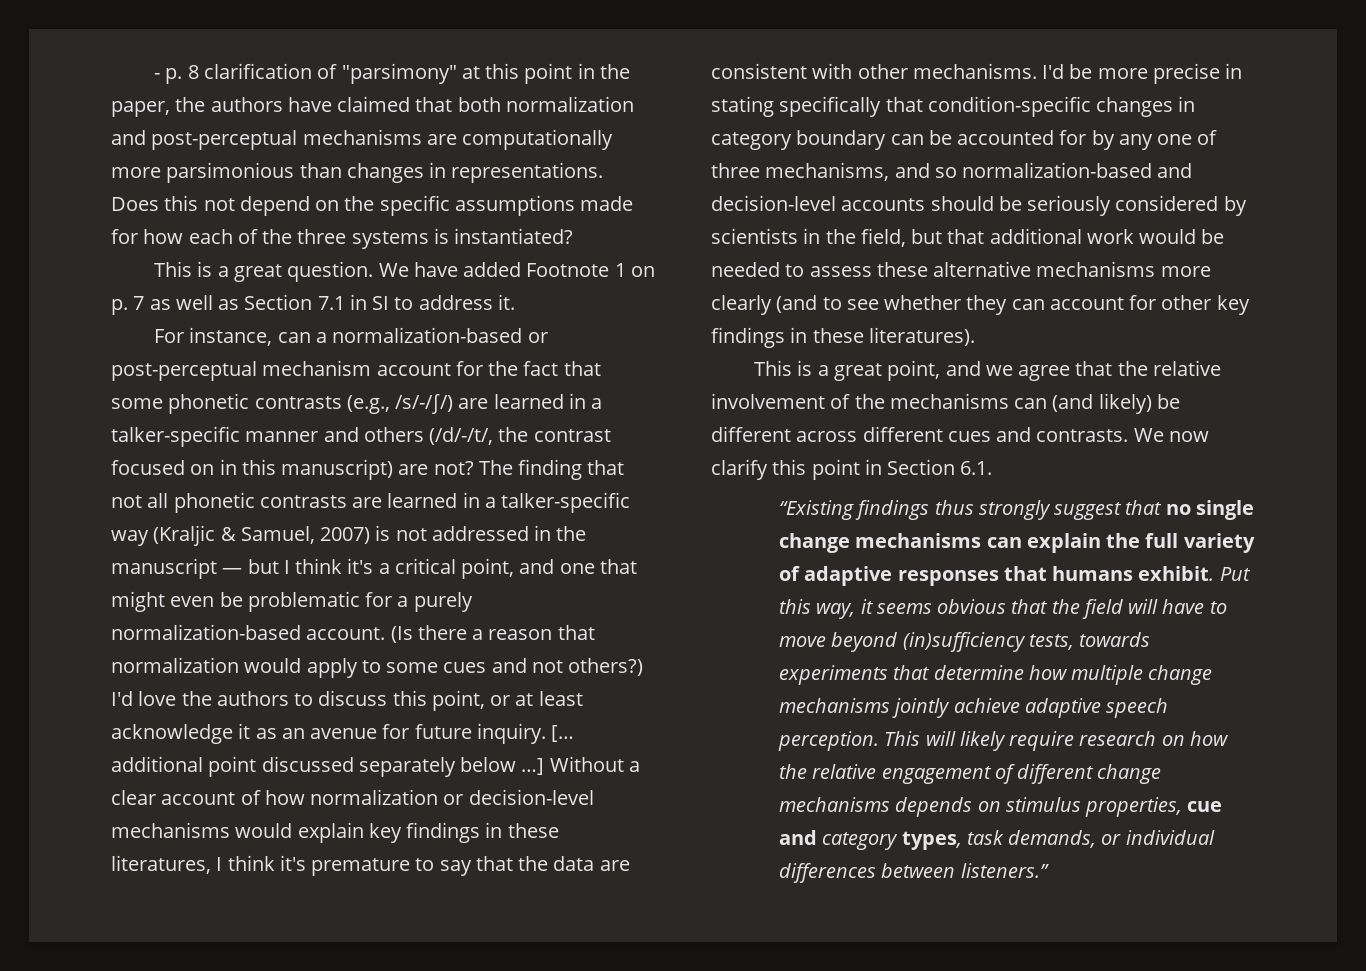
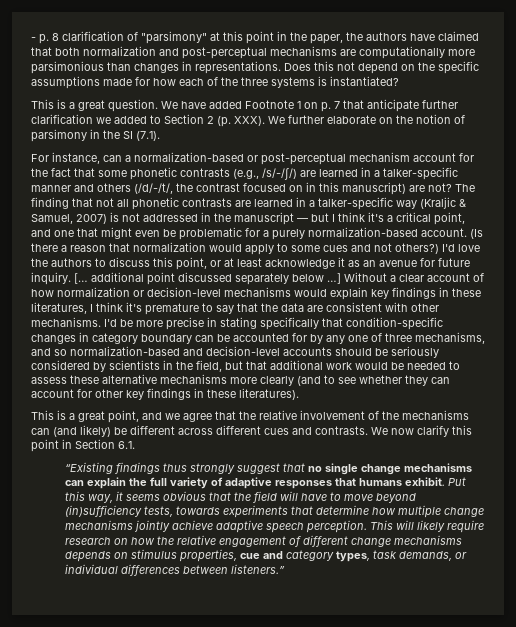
[149,294,515,310] as well as Section 7.1 in SI to address it. -> [343,99,458,112] [31,114,465,127] [31,129,160,142] that anticipate further clarification we added to Section 2 (p. XXX). We further elaborate on the notion of parsimony in the SI (7.1).

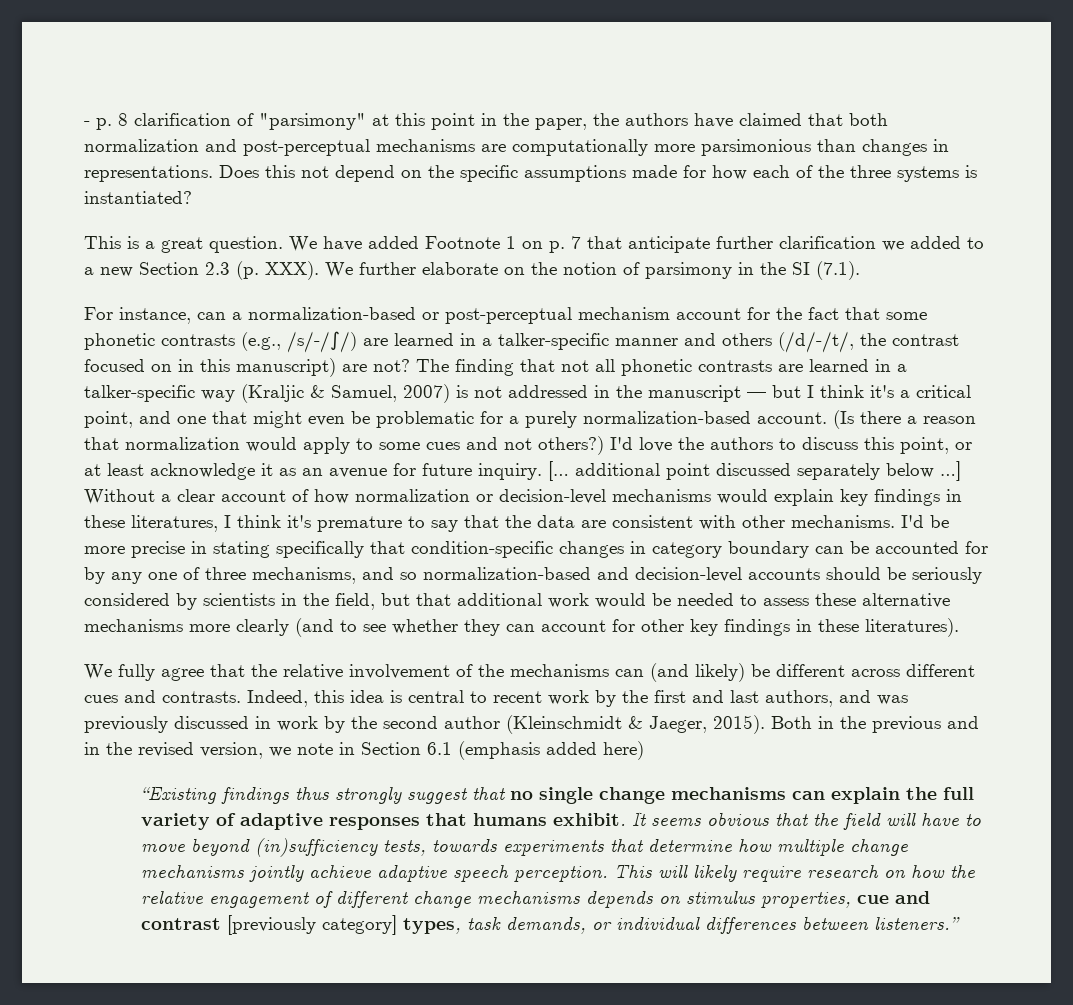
[164,114,214,124] Section 2 -> [84,262,230,277] a new Section 2.3
[31,410,180,423] This is a great point, and we -> [84,664,155,681] We fully
[371,425,472,437] [31,439,135,452] We now clarify this point in Section 6.1. -> [247,690,908,707] [84,715,979,734] [84,741,644,760] Indeed, this idea is central to recent work by the first and last authors, and was previously discussed in work by the second author (Kleinschmidt & Jaeger, 2015). Both in the previous and in the revised version, we note in Section 6.1 (emphasis added here)
[448,477,467,486] [65,491,124,503] Put this way, it -> [631,812,647,826] It
[286,550,335,561] category -> [140,915,397,935] contrast [previously category]

